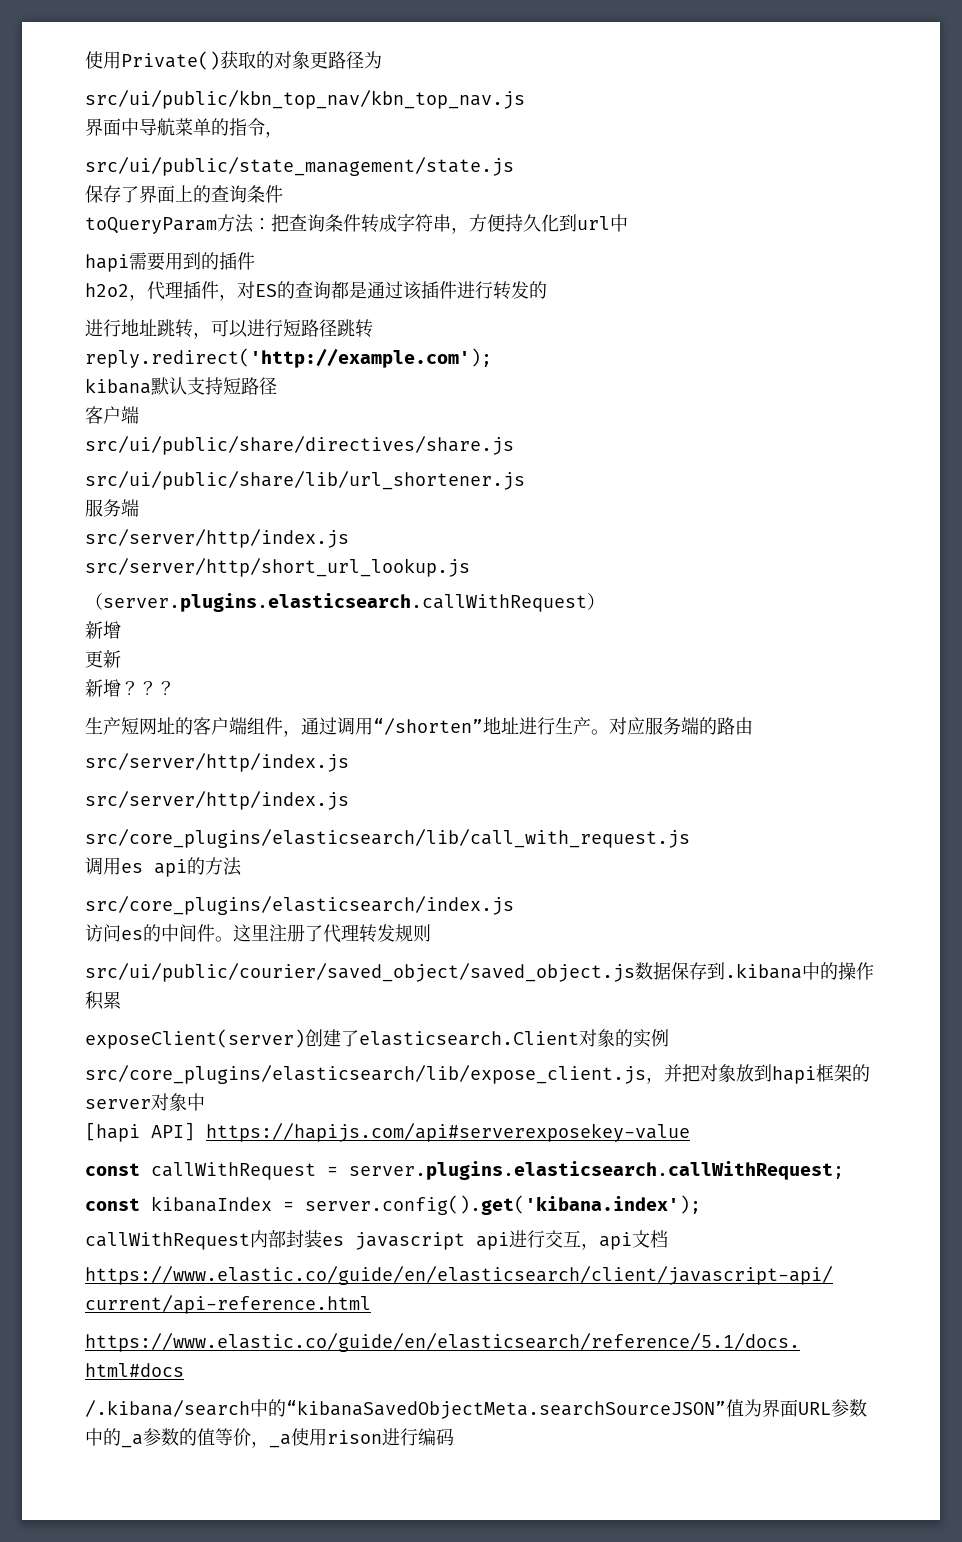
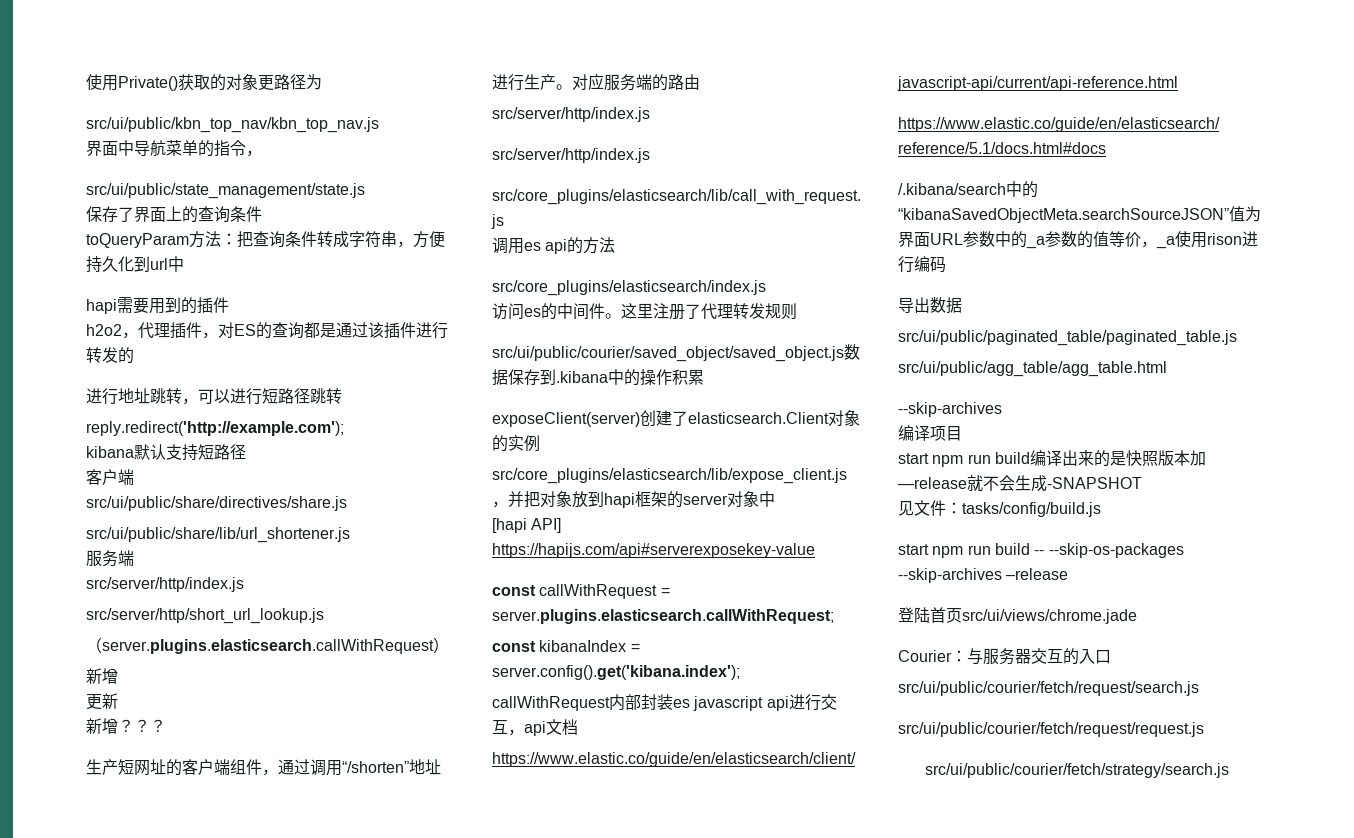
(454, 1437) none -> [898,297,962,314] [898,330,1237,346] [898,361,1167,377] [898,402,1002,417] [898,425,962,441] [898,450,1206,467] [898,475,1142,492] [898,500,1101,517] [898,543,1184,558] [898,568,1069,583] [898,607,1137,624] [898,648,1111,665] [898,681,1199,696] [898,722,1204,737] [925,763,1230,778] // 导出数据 // src/ui/public/paginated_table/paginated_table.js // src/ui/public/agg_table/agg_table.html // --skip-archives // 编译项目 // start npm run build编译出来的是快照版本加—release就不会生成-SNAPSHOT // 见文件：tasks/config/build.js // start npm run build -- --skip-os-packages --skip-archives –release // 登陆首页src/ui/views/chrome.jade // Courier：与服务器交互的入口 // src/ui/public/courier/fetch/request/search.js // src/ui/public/courier/fetch/request/request.js // src/ui/public/courier/fetch/strategy/search.js

